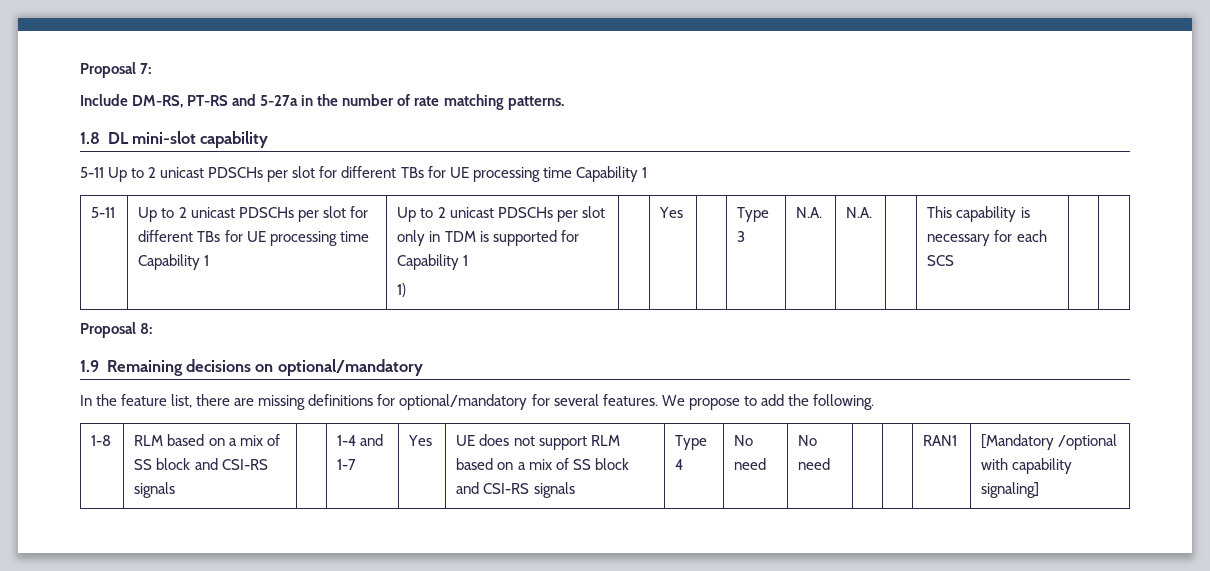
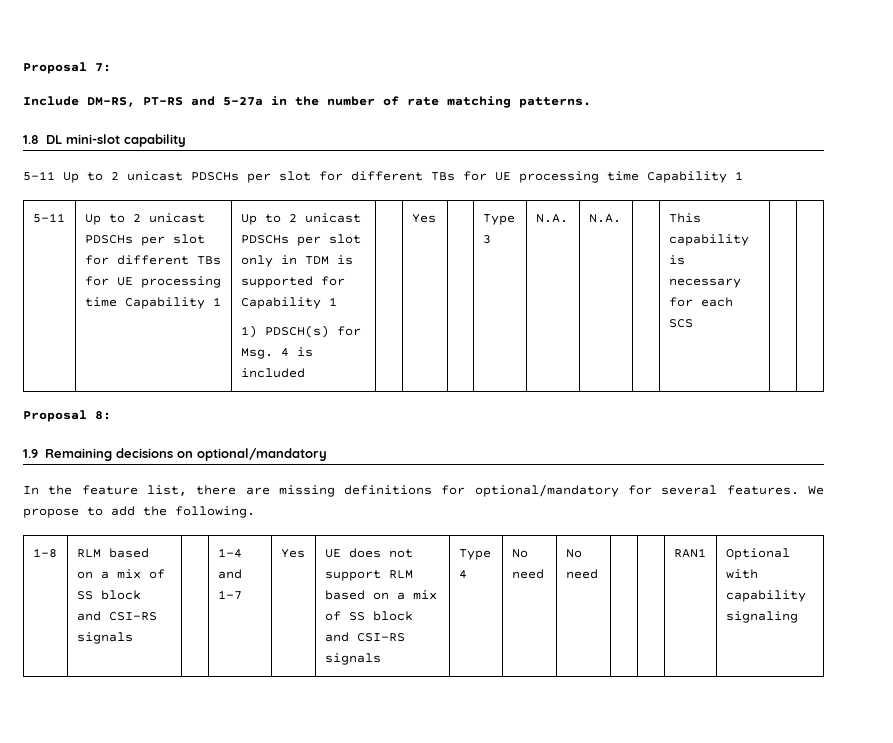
(407, 290) none -> [264,325,361,338] [240,347,313,359] [240,368,305,378] PDSCH(s) for Msg. 4 is included
[981,434,1118,450] [Mandatory /optional -> [725,548,790,560] Optional
[981,482,1040,498] signaling] -> [725,611,798,623] signaling

